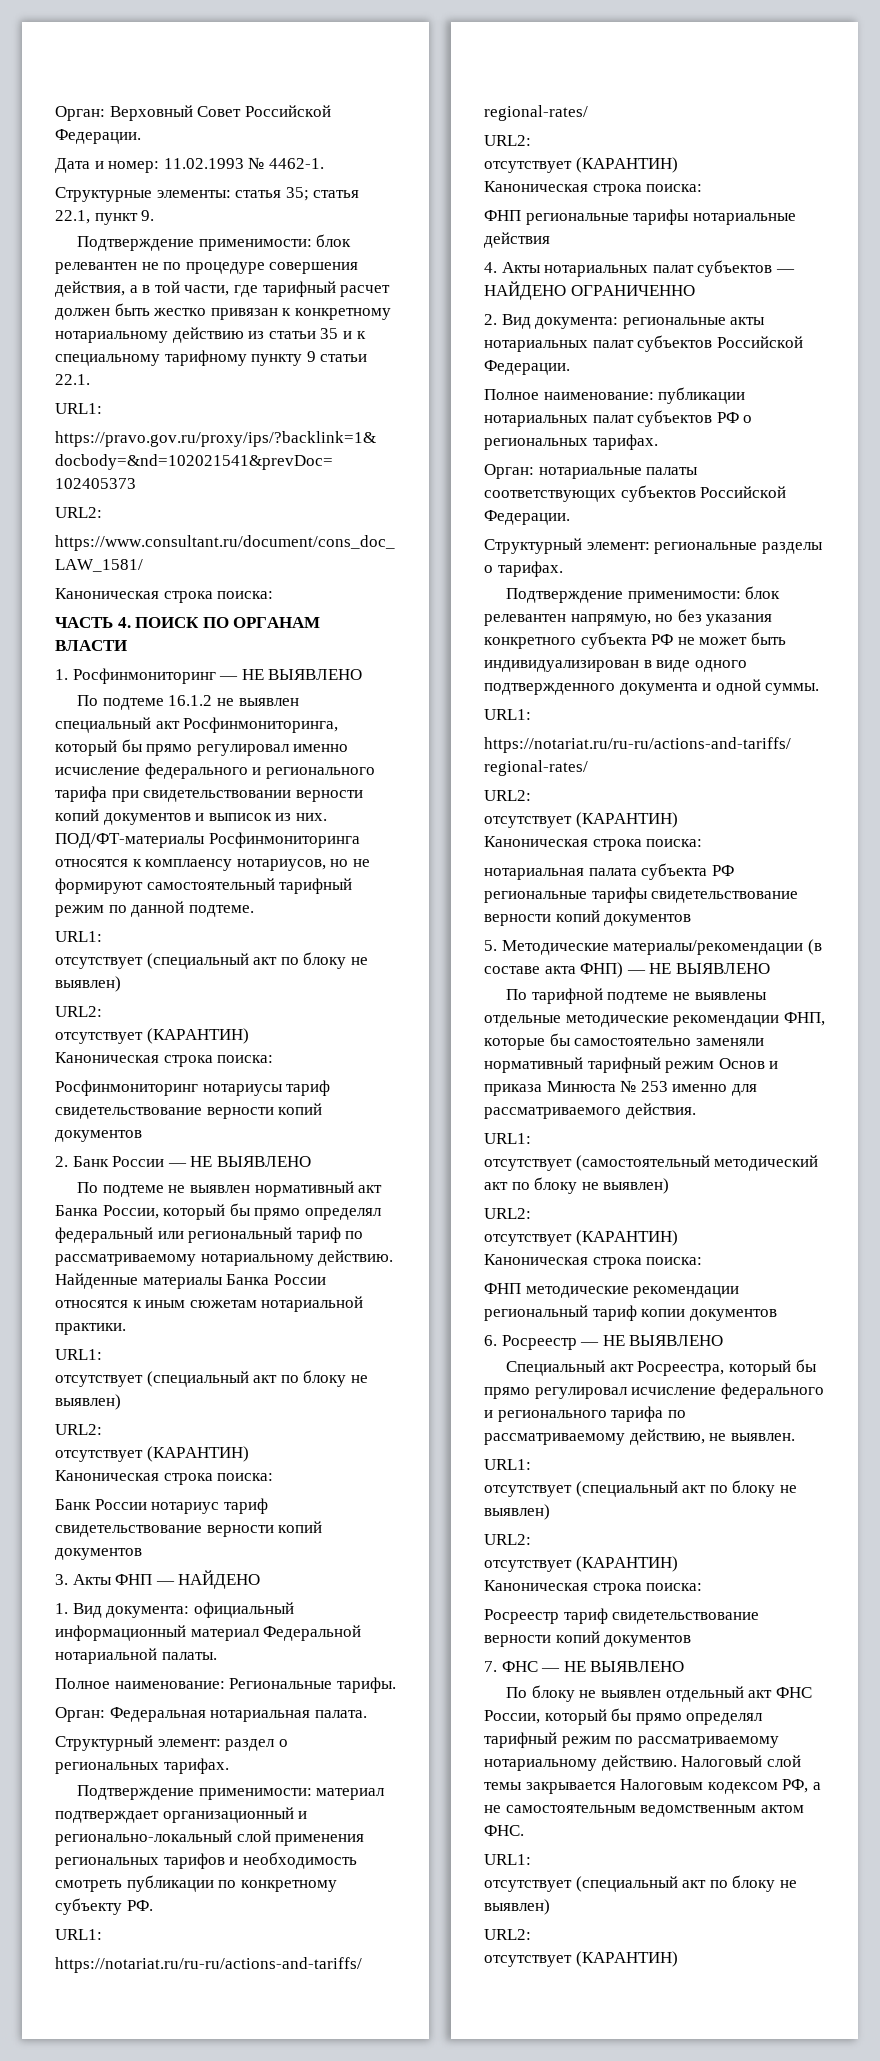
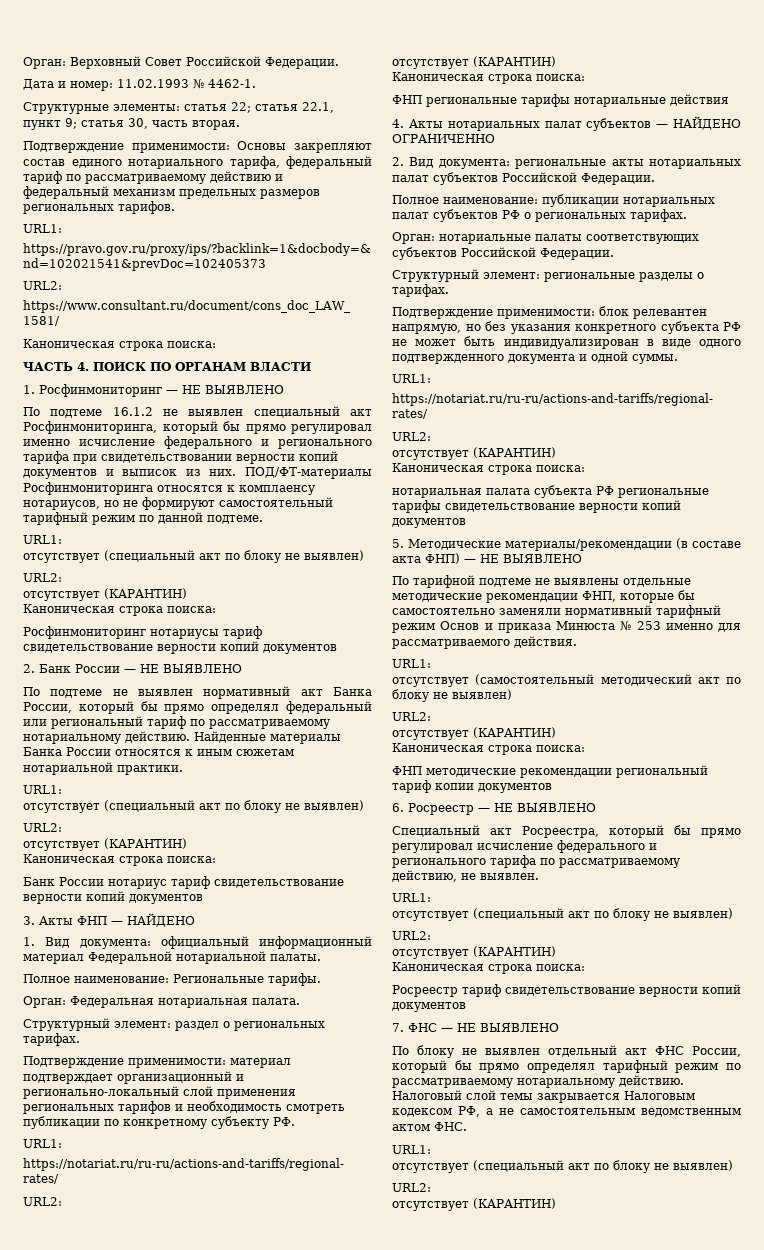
[285,187,309,201] 35; -> [231,102,251,113] 22;
[141,210,155,221] [77,234,352,251] [55,262,359,274] [55,281,391,297] [55,303,391,320] [55,327,366,343] [55,350,368,366] [55,374,90,385] 9. // Подтверждение применимости: блок релевантен не по процедуре совершения действия, а в той части, где тарифный расчет должен быть жестко привязан к конкретному нотариальному действию из статьи 35 и к специальному тарифному пункту 9 статьи 22.1. -> [65,118,240,130] [23,141,373,153] [23,156,372,169] [23,171,283,184] [23,186,320,199] [23,201,175,214] 9; статья 30, часть вторая. // Подтверждение применимости: Основы закрепляют состав единого нотариального тарифа, федеральный тариф по рассматриваемому действию и федеральный механизм предельных размеров региональных тарифов.

